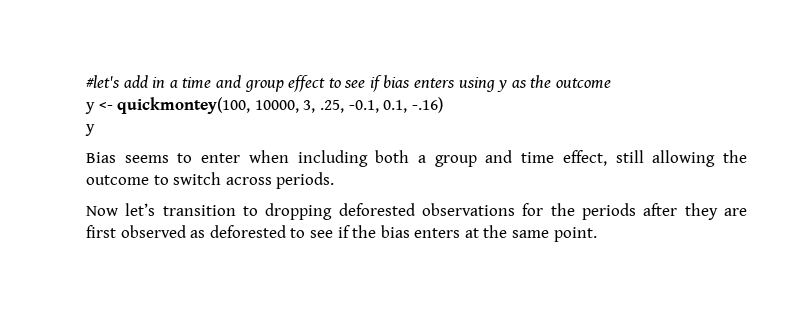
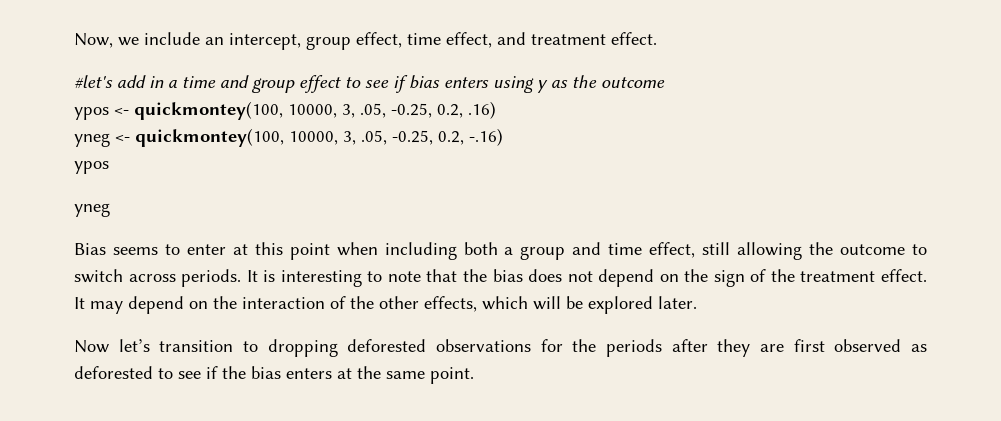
(86, 81) none -> [74,32,657,50] Now, we include an intercept, group effect, time effect, and treatment effect. //
[85,97,408,114] y <- quickmontey(100, 10000, 3, .25, -0.1, 0.1, -> [74,101,496,120] [74,128,464,147] ypos <- quickmontey(100, 10000, 3, .05, -0.25, 0.2, .16) // yneg <- quickmontey(100, 10000, 3, .05, -0.25, 0.2,
[85,124,95,136] y -> [74,161,109,174] [74,203,110,217] ypos // yneg
(241, 158) none -> [232,242,330,260] at this point
(335, 180) none -> [246,269,927,287] [74,296,697,314] It is interesting to note that the bias does not depend on the sign of the treatment effect. It may depend on the interaction of the other effects, which will be explored later.

